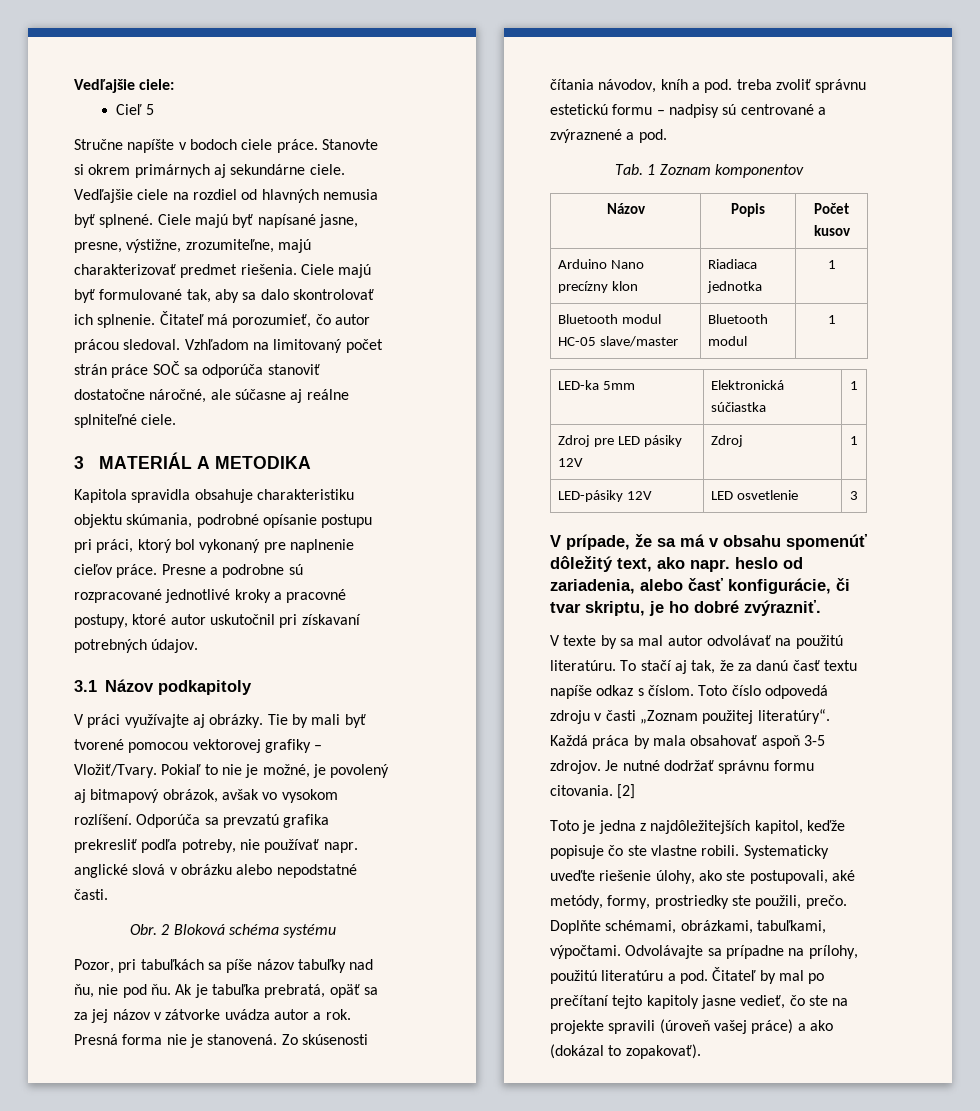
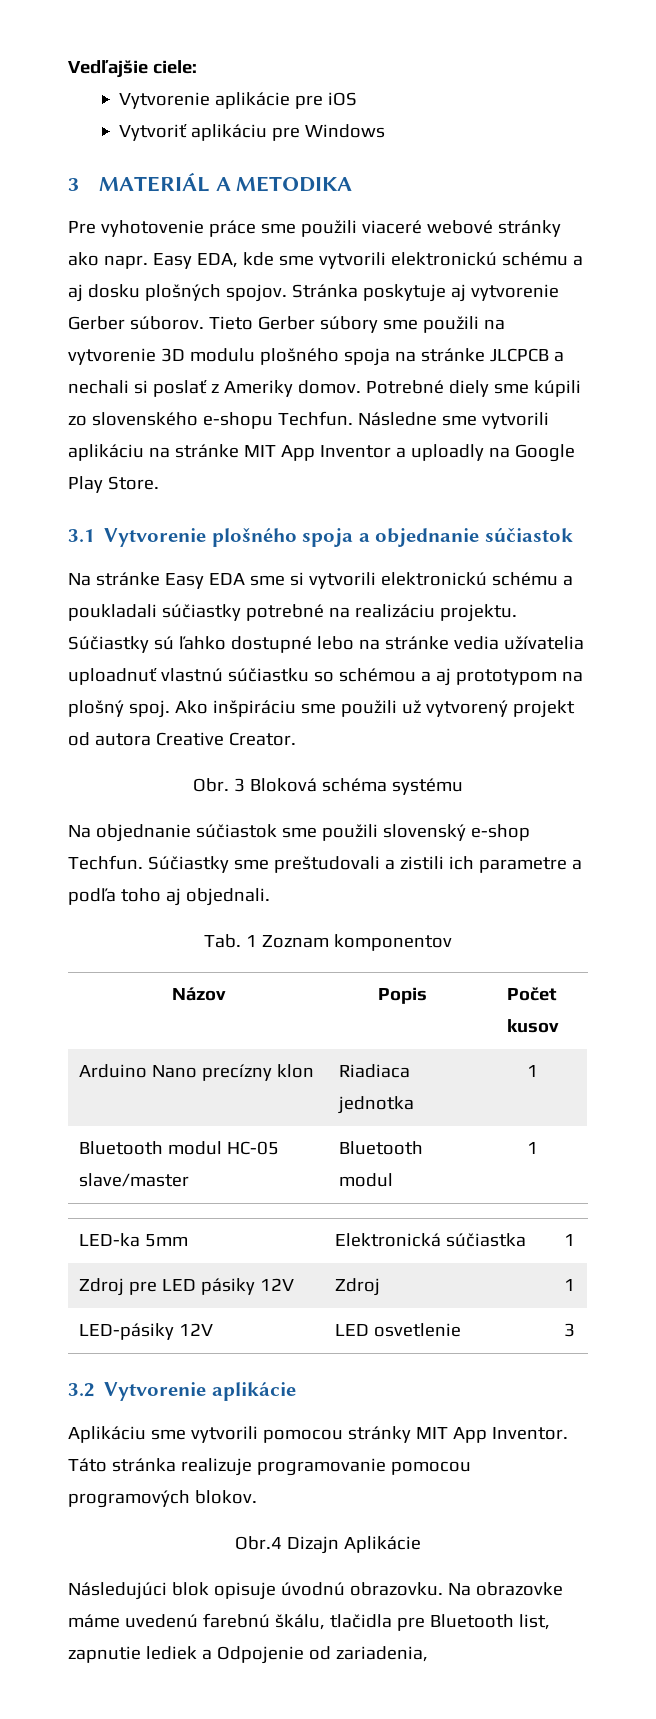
[116,104,154,115] [74,139,378,153] [74,164,345,178] [74,189,378,203] [74,214,358,228] [74,239,311,253] [74,264,372,278] [74,289,374,303] [74,311,370,328] [74,339,383,353] [74,361,320,378] [74,389,349,403] [74,414,177,428] [74,452,311,469] [74,489,354,503] [74,514,373,528] [74,539,354,553] [74,564,303,578] [74,589,347,603] [74,614,361,628] [74,639,199,653] [74,679,252,695] [74,714,366,728] [74,739,323,753] [74,764,390,778] [74,789,338,803] [74,814,330,828] [74,839,358,853] [74,864,357,878] [74,889,108,900] Cieľ 5 // Stručne napíšte v bodoch ciele práce. Stanovte si okrem primárnych aj sekundárne ciele. Vedľajšie ciele na rozdiel od hlavných nemusia byť splnené. Ciele majú byť napísané jasne, presne, výstižne, zrozumiteľne, majú charakterizovať predmet riešenia. Ciele majú byť formulované tak, aby sa dalo skontrolovať ich splnenie. Čitateľ má porozumieť, čo autor prácou sledoval. Vzhľadom na limitovaný počet strán práce SOČ sa odporúča stanoviť dostatočne náročné, ale súčasne aj reálne splniteľné ciele. // 3 MATERIÁL A METODIKA // Kapitola spravidla obsahuje charakteristiku objektu skúmania, podrobné opísanie postupu pri práci, ktorý bol vykonaný pre naplnenie cieľov práce. Presne a podrobne sú rozpracované jednotlivé kroky a pracovné postupy, ktoré autor uskutočnil pri získavaní potrebných údajov. // 3.1 Názov podkapitoly // V práci využívajte aj obrázky. Tie by mali byť tvorené pomocou vektorovej grafiky – Vložiť/Tvary. Pokiaľ to nie je možné, je povolený aj bitmapový obrázok, avšak vo vysokom rozlíšení. Odporúča sa prevzatú grafika prekresliť podľa potreby, nie používať napr. anglické slová v obrázku alebo nepodstatné časti. -> [119,92,358,109] [119,124,386,141] [68,172,353,192] [68,220,561,237] [68,252,583,269] [68,284,559,302] [68,316,505,333] [68,348,564,366] [68,380,581,397] [68,411,549,429] [68,444,575,462] [68,476,159,493] [68,527,573,547] [68,572,573,589] [68,604,517,622] [68,636,584,653] [68,668,583,686] [68,700,575,718] [68,732,296,746] Vytvorenie aplikácie pre iOS // Vytvoriť aplikáciu pre Windows // 3 MATERIÁL A METODIKA // Pre vyhotovenie práce sme použili viaceré webové stránky ako napr. Easy EDA, kde sme vytvorili elektronickú schému a aj dosku plošných spojov. Stránka poskytuje aj vytvorenie Gerber súborov. Tieto Gerber súbory sme použili na vytvorenie 3D modulu plošného spoja na stránke JLCPCB a nechali si poslať z Ameriky domov. Potrebné diely sme kúpili zo slovenského e-shopu Techfun. Následne sme vytvorili aplikáciu na stránke MIT App Inventor a uploadly na Google Play Store. // 3.1 Vytvorenie plošného spoja a objednanie súčiastok // Na stránke Easy EDA sme si vytvorili elektronickú schému a poukladali súčiastky potrebné na realizáciu projektu. Súčiastky sú ľahko dostupné lebo na stránke vedia užívatelia uploadnuť vlastnú súčiastku so schémou a aj prototypom na plošný spoj. Ako inšpiráciu sme použili už vytvorený projekt od autora Creative Creator.
[161,924,170,935] 2 -> [234,778,246,792] 3
[74,959,374,973] [74,984,378,998] [74,1009,351,1023] [74,1034,368,1048] [550,79,867,93] [550,104,826,118] [550,129,667,143] Pozor, pri tabuľkách sa píše názov tabuľky nad ňu, nie pod ňu. Ak je tabuľka prebratá, opäť sa za jej názov v zátvorke uvádza autor a rok. Presná forma nie je stanovená. Zo skúsenosti čítania návodov, kníh a pod. treba zvoliť správnu estetickú formu – nadpisy sú centrované a zvýraznené a pod. -> [68,824,530,842] [68,855,582,873] [68,888,270,906] Na objednanie súčiastok sme použili slovenský e-shop Techfun. Súčiastky sme preštudovali a zistili ich parametre a podľa toho aj objednali.
[550,534,867,550] [550,556,803,572] [550,578,850,594] [550,600,821,616] [550,635,843,649] [550,660,857,674] [550,685,828,699] [550,709,830,724] [550,735,825,749] [550,760,814,774] [550,784,636,799] [550,820,845,834] [550,845,829,859] [550,870,855,884] [550,895,847,909] [550,920,826,934] [550,945,858,959] [550,967,825,984] [550,995,849,1009] [550,1019,833,1034] [550,1044,701,1059] V prípade, že sa má v obsahu spomenúť dôležitý text, ako napr. heslo od zariadenia, alebo časť konfigurácie, či tvar skriptu, je ho dobré zvýrazniť. // V texte by sa mal autor odvolávať na použitú literatúru. To stačí aj tak, že za danú časť textu napíše odkaz s číslom. Toto číslo odpovedá zdroju v časti „Zoznam použitej literatúry“. Každá práca by mala obsahovať aspoň 3-5 zdrojov. Je nutné dodržať správnu formu citovania. [2] // Toto je jedna z najdôležitejších kapitol, keďže popisuje čo ste vlastne robili. Systematicky uveďte riešenie úlohy, ako ste postupovali, aké metódy, formy, prostriedky ste použili, prečo. Doplňte schémami, obrázkami, tabuľkami, výpočtami. Odvolávajte sa prípadne na prílohy, použitú literatúru a pod. Čitateľ by mal po prečítaní tejto kapitoly jasne vedieť, čo ste na projekte spravili (úroveň vašej práce) a ako (dokázal to zopakovať). -> [68,1382,296,1401] [68,1426,568,1443] [68,1458,471,1476] [68,1490,257,1508] [235,1536,421,1554] [68,1582,563,1600] [68,1613,550,1631] [68,1646,428,1664] 3.2 Vytvorenie aplikácie // Aplikáciu sme vytvorili pomocou stránky MIT App Inventor. Táto stránka realizuje programovanie pomocou programových blokov. // Obr.4 Dizajn Aplikácie // Následujúci blok opisuje úvodnú obrazovku. Na obrazovke máme uvedenú farebnú škálu, tlačidla pre Bluetooth list, zapnutie lediek a Odpojenie od zariadenia,

